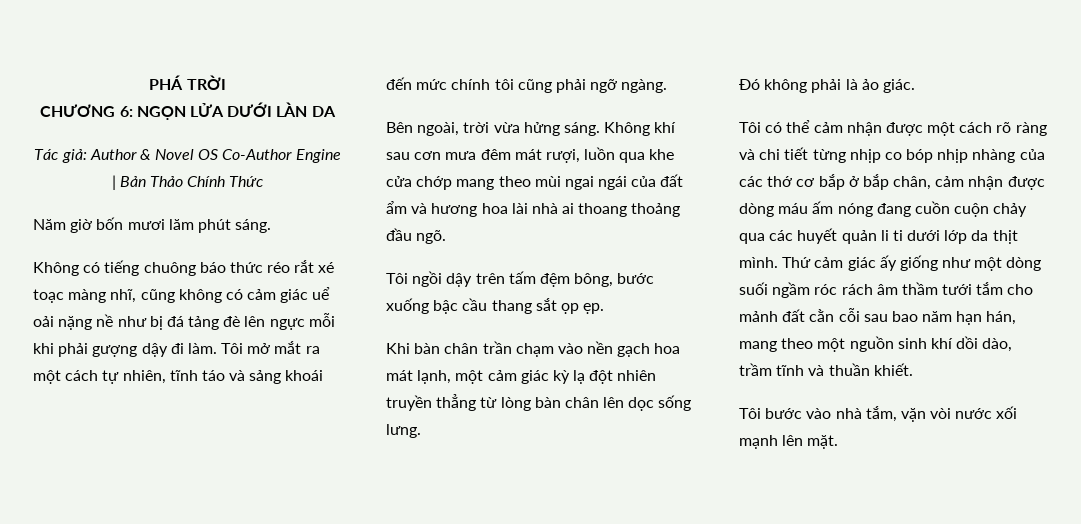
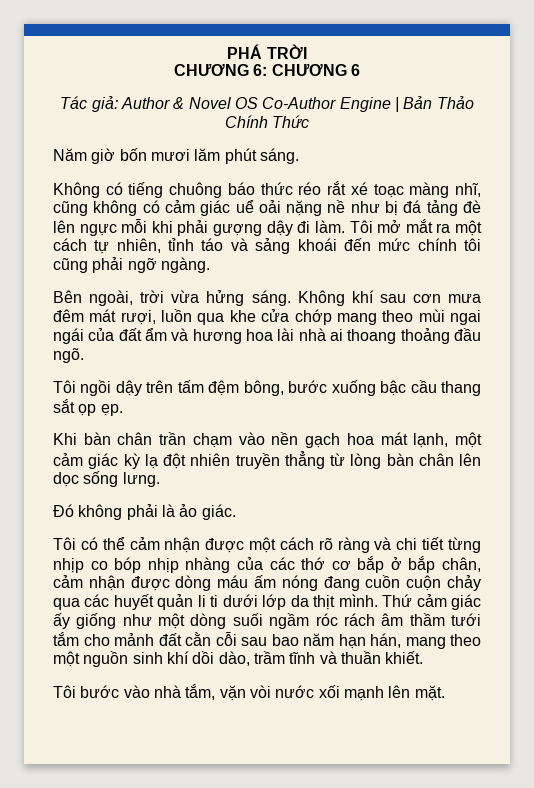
[136,102,336,120] NGỌN LỬA DƯỚI LÀN DA -> [271,64,360,76] CHƯƠNG 6
[169,370,198,381] tĩnh -> [168,238,195,251] tỉnh

